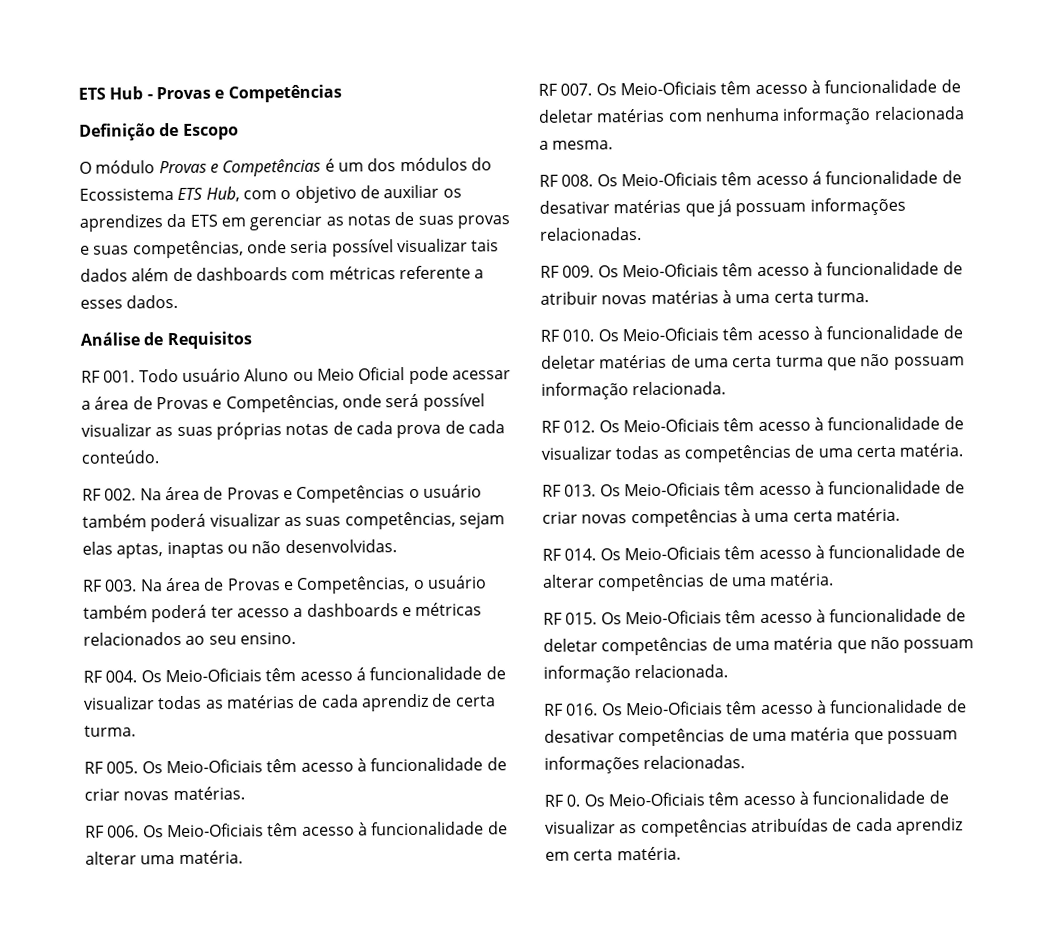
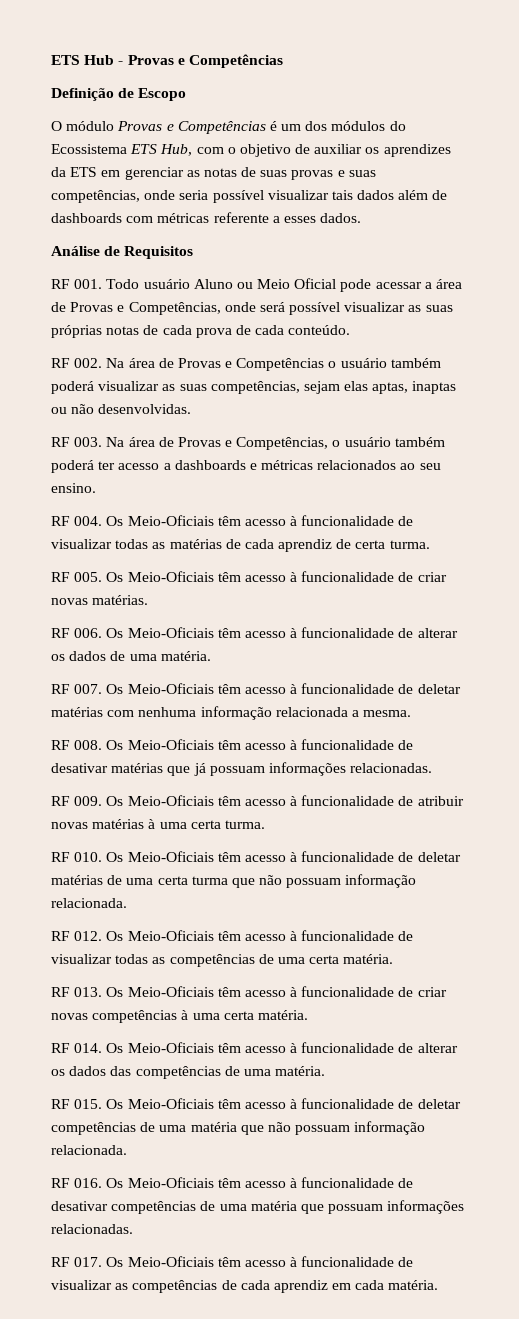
[355,667,366,681] á -> [290,516,298,526] à
(137, 858) none -> [51,651,126,661] os dados de
[811,171,822,185] á -> [290,740,298,750] à
(595, 581) none -> [51,1066,132,1076] os dados das
[566,794,581,807] 0. -> [74,1257,103,1267] 017.
[750,818,829,833] atribuídas -> (218, 1286) none
[573,849,614,861] certa -> [355,1280,385,1290] cada

